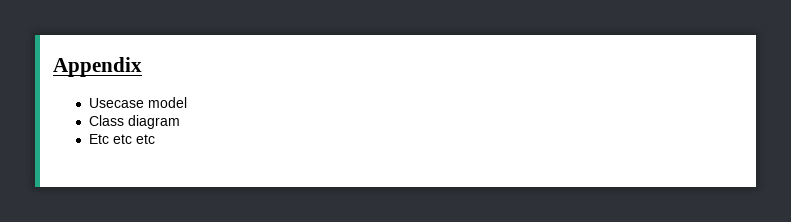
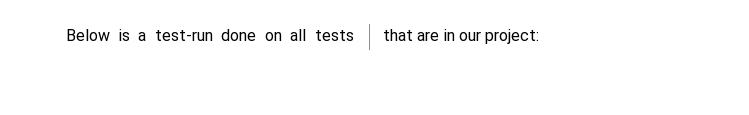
[53,57,142,77] [88,97,187,108] [88,115,180,129] [88,134,155,144] Appendix // Usecase model // Class diagram // Etc etc etc -> [66,29,540,44] Below is a test-run done on all tests that are in our project:

